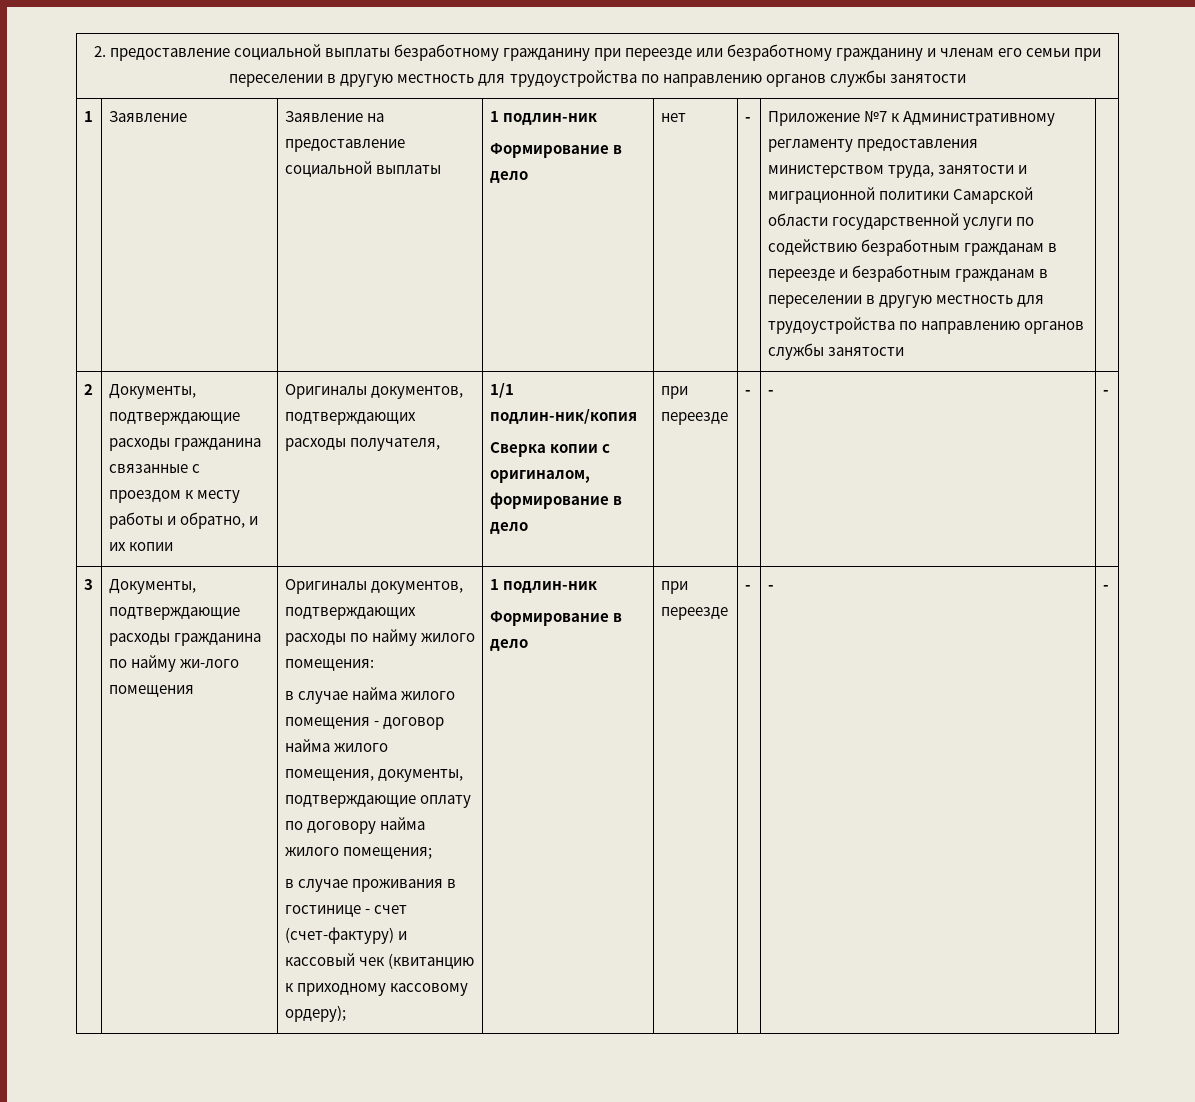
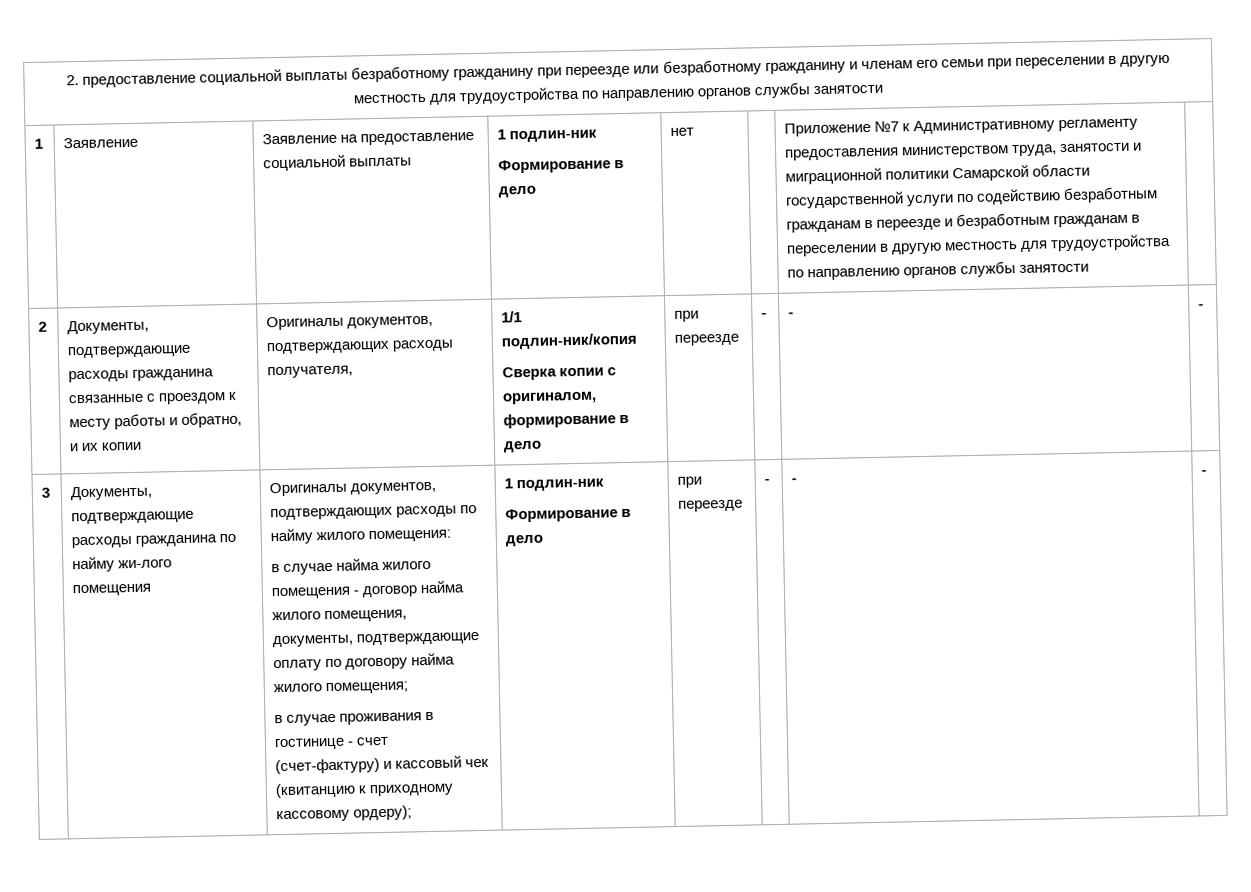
[744,117,751,122] - -> (695, 132) none

